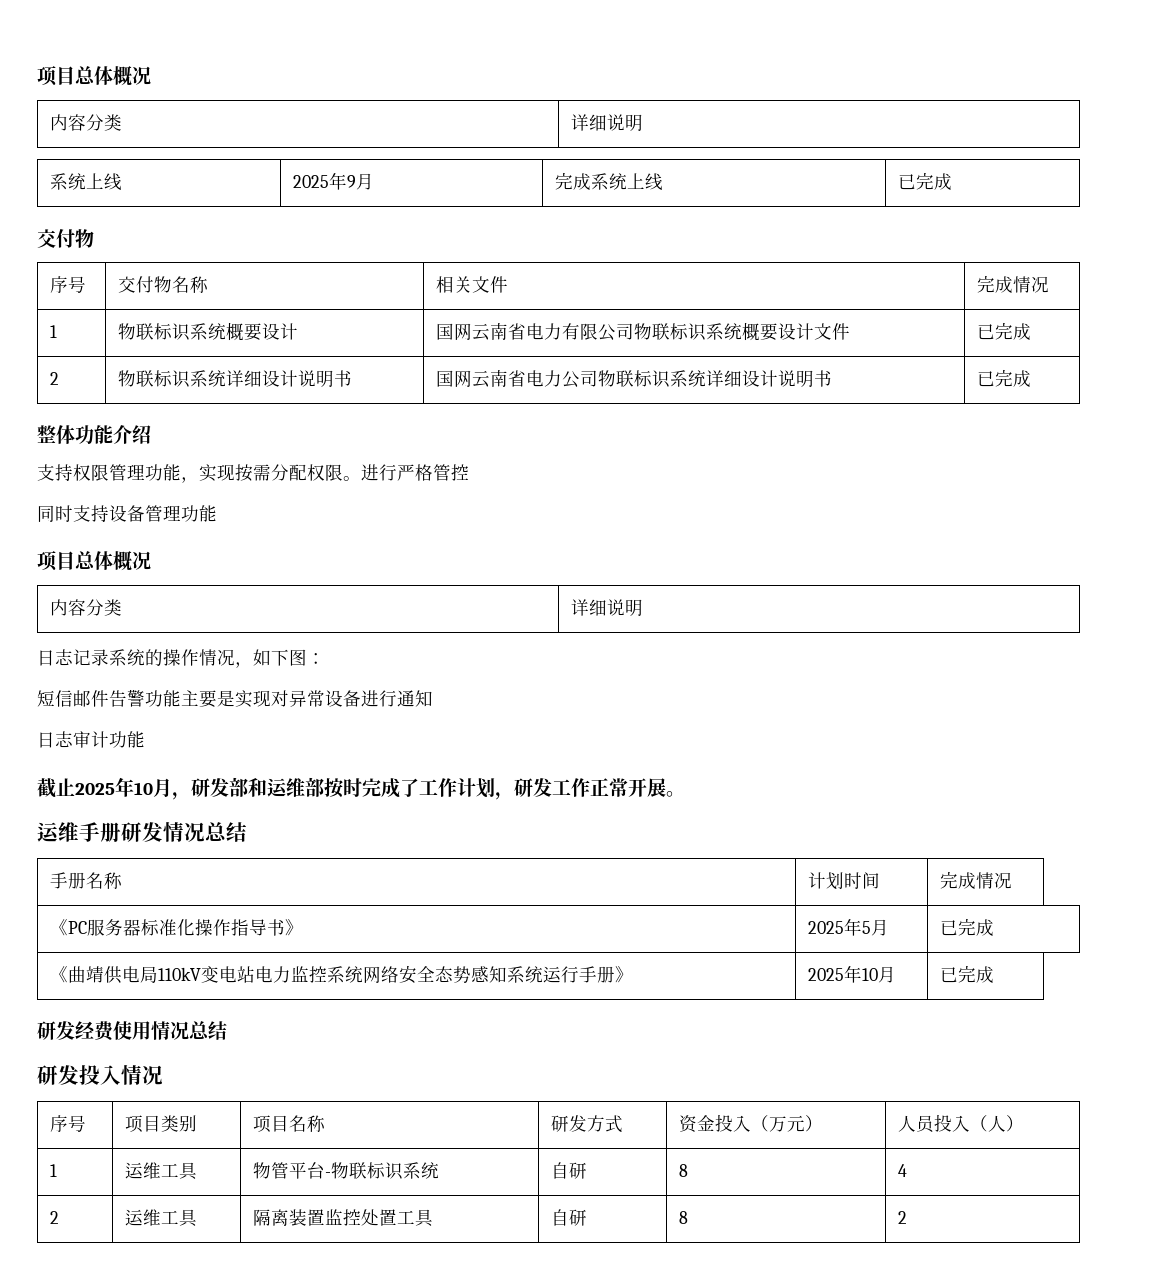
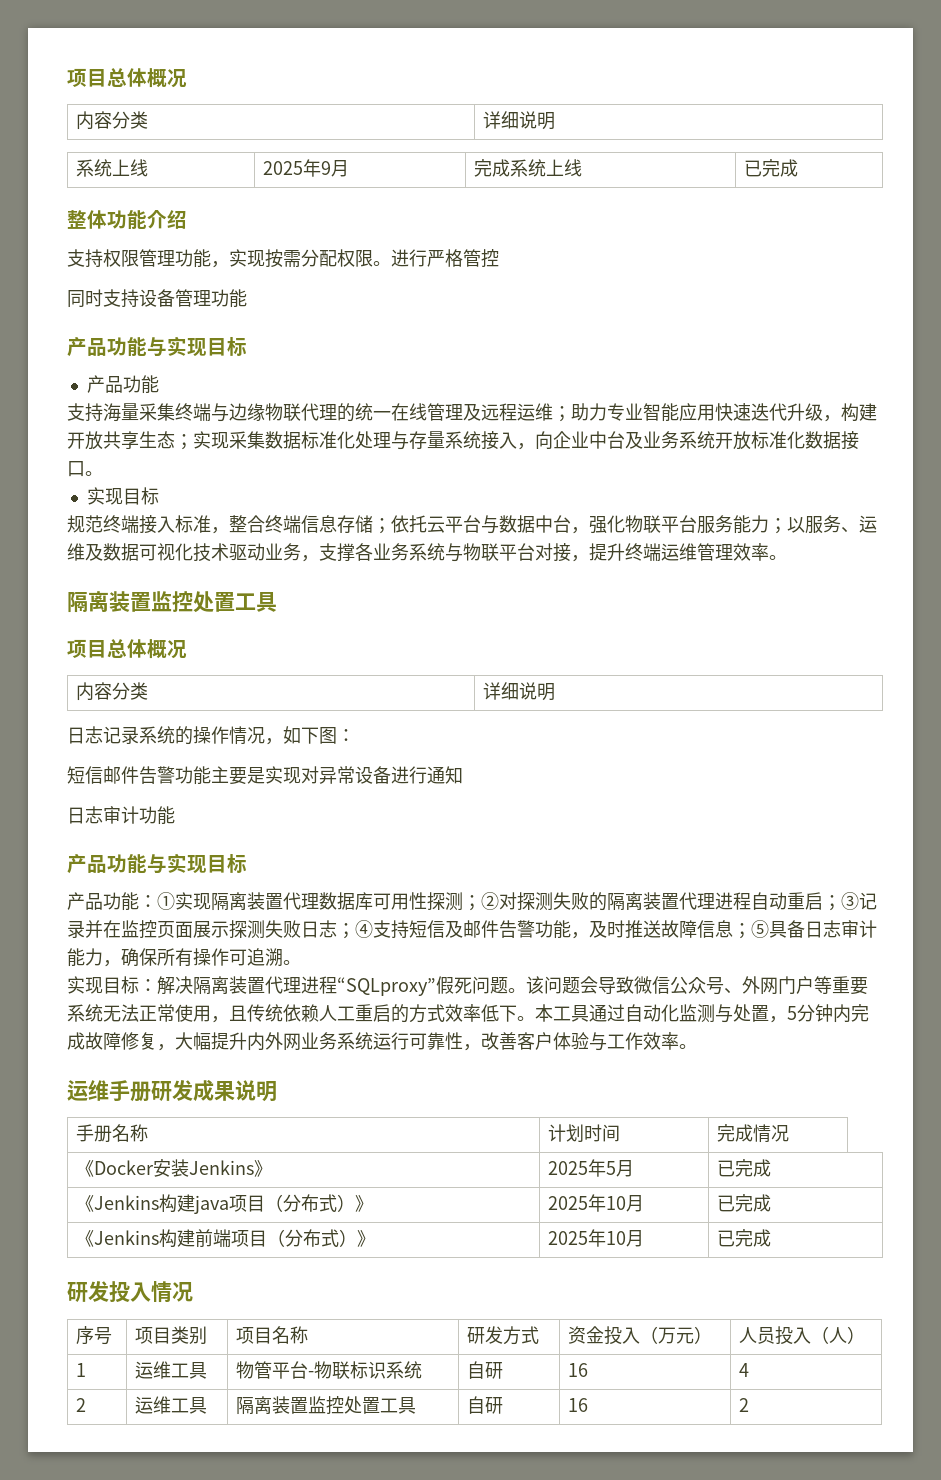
[37,228,94,248] [50,276,87,293] [118,276,209,293] [436,276,509,293] [977,275,1050,293] [50,325,58,338] [118,322,299,341] [436,322,851,341] [977,322,1032,340] [50,372,60,385] [118,370,353,388] [436,370,833,388] [977,369,1032,387] // 交付物 // 序号 | 交付物名称 | 相关文件 | 完成情况 // 1 | 物联标识系统概要设计 | 国网云南省电力有限公司物联标识系统概要设计文件 | 已完成 // 2 | 物联标识系统详细设计说明书 | 国网云南省电力公司物联标识系统详细设计说明书 | 已完成 -> (799, 168) none
(217, 513) none -> [67,336,247,357] [86,375,159,394] [67,403,877,422] [67,431,859,450] [67,461,103,477] [86,487,159,505] [67,515,877,534] [67,543,787,562] [67,591,277,613] // 产品功能与实现目标 // 产品功能 // 支持海量采集终端与边缘物联代理的统一在线管理及远程运维；助力专业智能应用快速迭代升级，构建开放共享生态；实现采集数据标准化处理与存量系统接入，向企业中台及业务系统开放标准化数据接口。 // 实现目标 // 规范终端接入标准，整合终端信息存储；依托云平台与数据中台，强化物联平台服务能力；以服务、运维及数据可视化技术驱动业务，支撑各业务系统与物联平台对接，提升终端运维管理效率。 // 隔离装置监控处置工具
[37,777,666,800] 截止2025年10月，研发部和运维部按时完成了工作计划，研发工作正常开展 -> [67,853,247,874] [67,892,877,911] [67,920,877,939] [67,948,301,967] [67,976,868,996] [67,1004,869,1023] [67,1032,679,1051] 产品功能与实现目标 // 产品功能：①实现隔离装置代理数据库可用性探测；②对探测失败的隔离装置代理进程自动重启；③记录并在监控页面展示探测失败日志；④支持短信及邮件告警功能，及时推送故障信息；⑤具备日志审计能力，确保所有操作可追溯。 // 实现目标：解决隔离装置代理进程“SQLproxy”假死问题。该问题会导致微信公众号、外网门户等重要系统无法正常使用，且传统依赖人工重启的方式效率低下。本工具通过自动化监测与处置，5分钟内完成故障修复，大幅提升内外网业务系统运行可靠性，改善客户体验与工作效率
[163,822,247,842] 情况总结 -> [193,1079,277,1102] 成果说明
[68,919,286,936] PC服务器标准化操作指导书 -> [94,1159,255,1177] Docker安装Jenkins
[68,965,634,984] [808,965,897,983] [940,965,995,983] [37,1021,227,1041] 曲靖供电局110kV变电站电力监控系统网络安全态势感知系统运行手册》 | 2025年10月 | 已完成 // 研发经费使用情况总结 -> [94,1194,374,1214] [548,1194,645,1212] [717,1194,772,1212] [76,1229,376,1248] [548,1229,645,1247] [717,1229,772,1247] Jenkins构建java项目（分布式）》 | 2025年10月 | 已完成 // 《Jenkins构建前端项目（分布式）》 | 2025年10月 | 已完成
[679,1164,689,1177] 8 -> [568,1363,589,1377] 16
[679,1211,689,1224] 8 -> [568,1398,589,1412] 16

